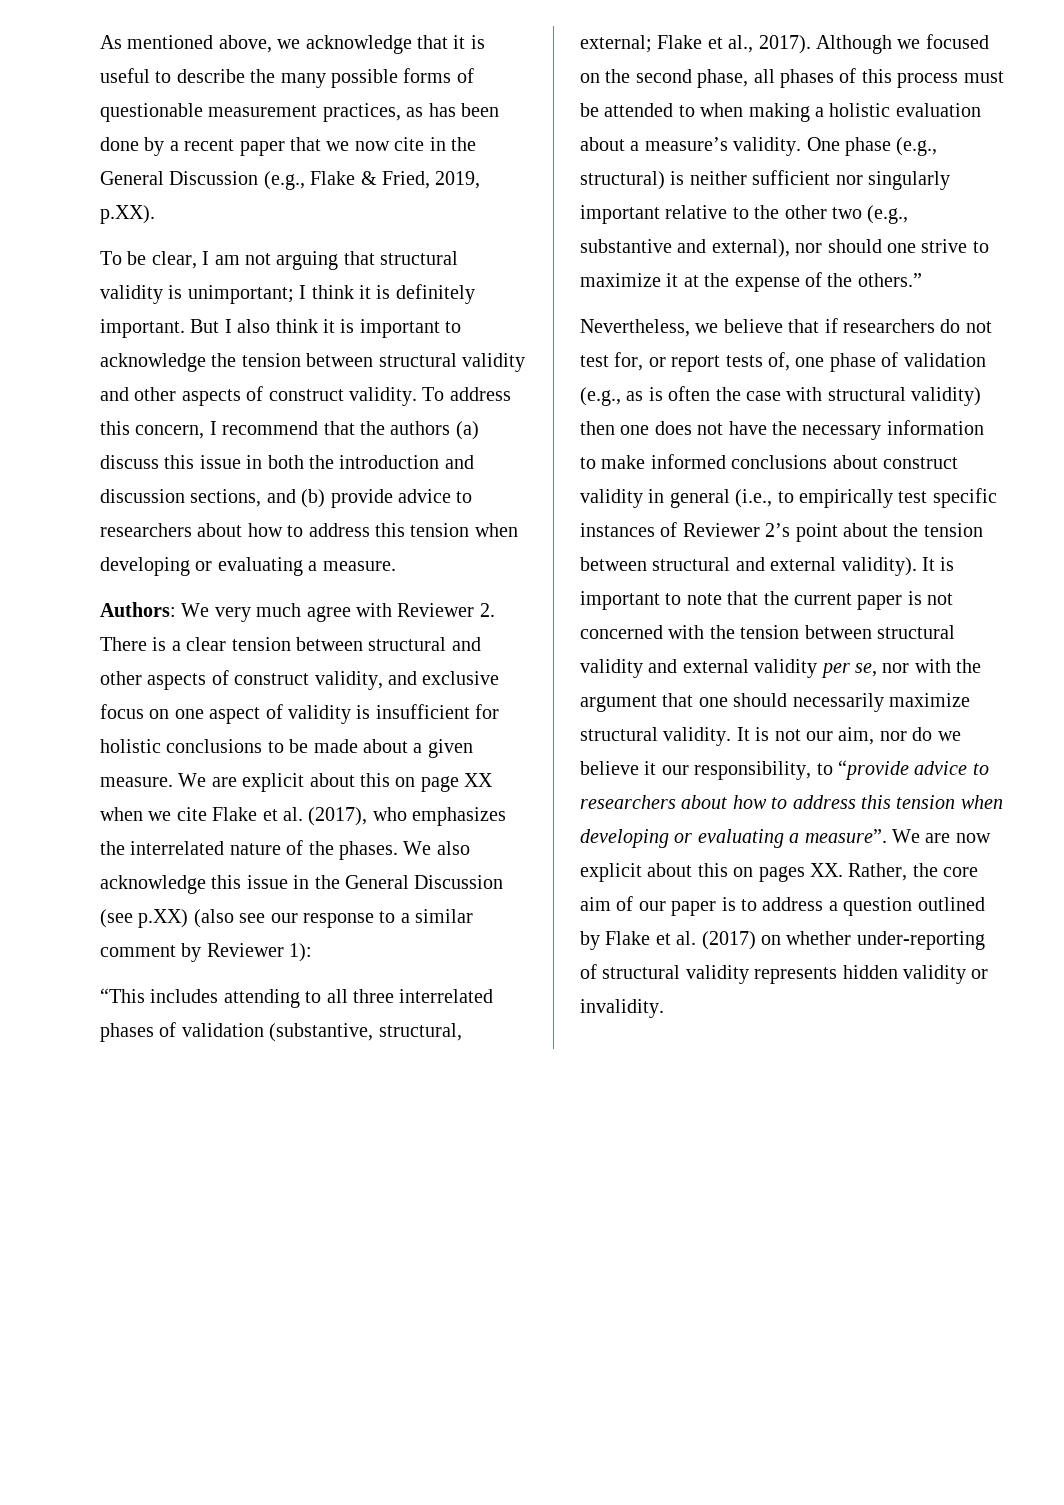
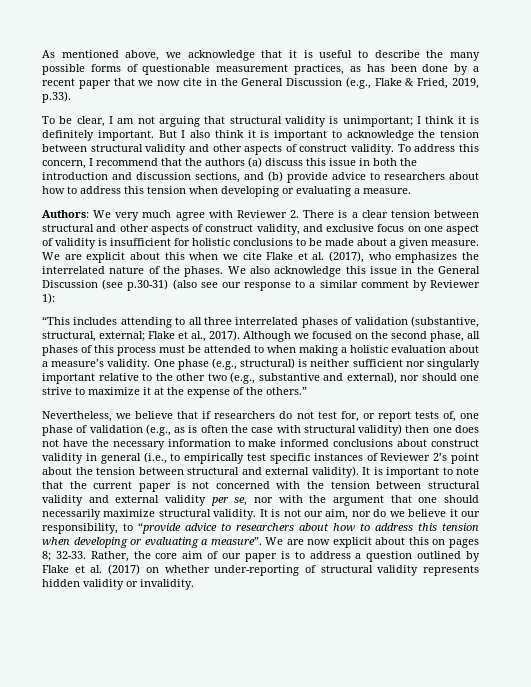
[100,205,155,224] p.XX). -> [42,91,71,103] p.33).
[395,773,494,792] on page XX -> (185, 256) none
[138,909,189,928] p.XX) -> [127,279,169,291] p.30-31)
[810,863,843,877] XX. -> [42,551,86,561] 8; 32-33.

